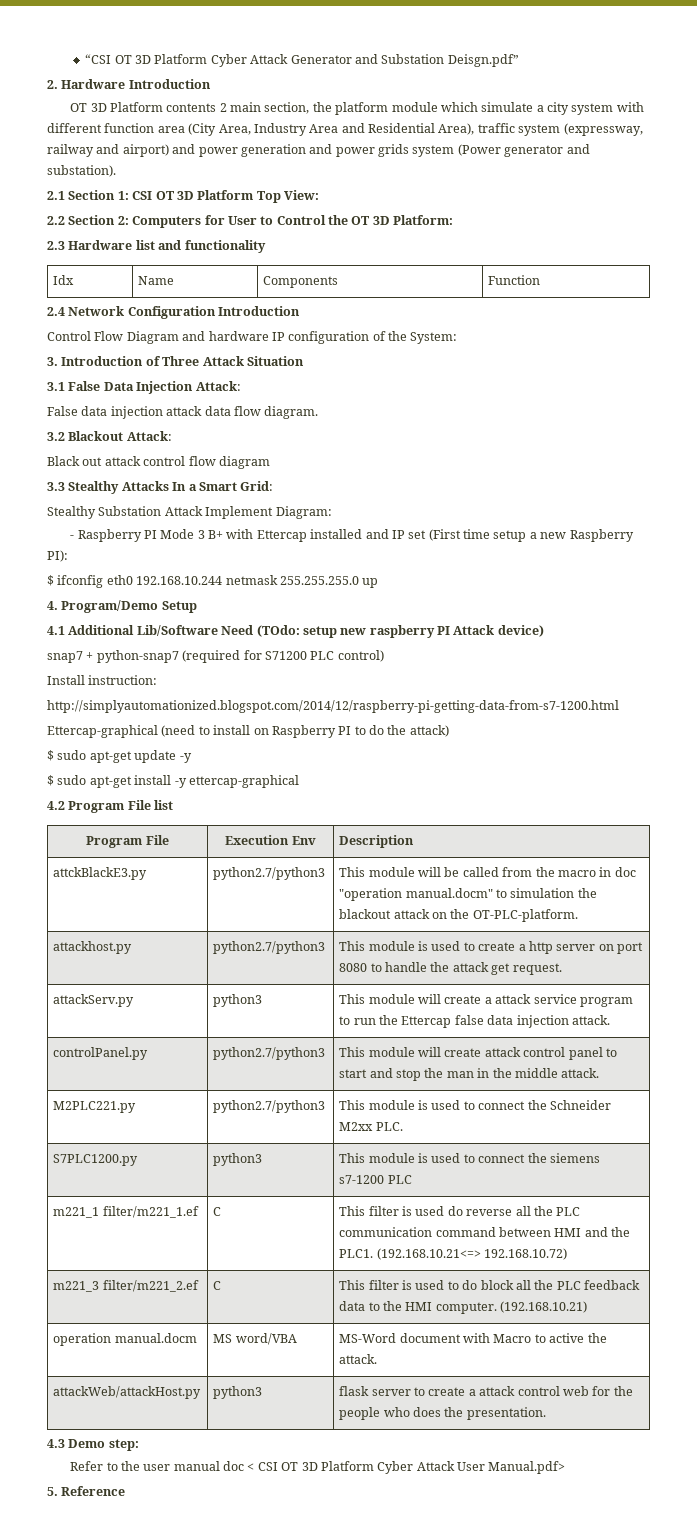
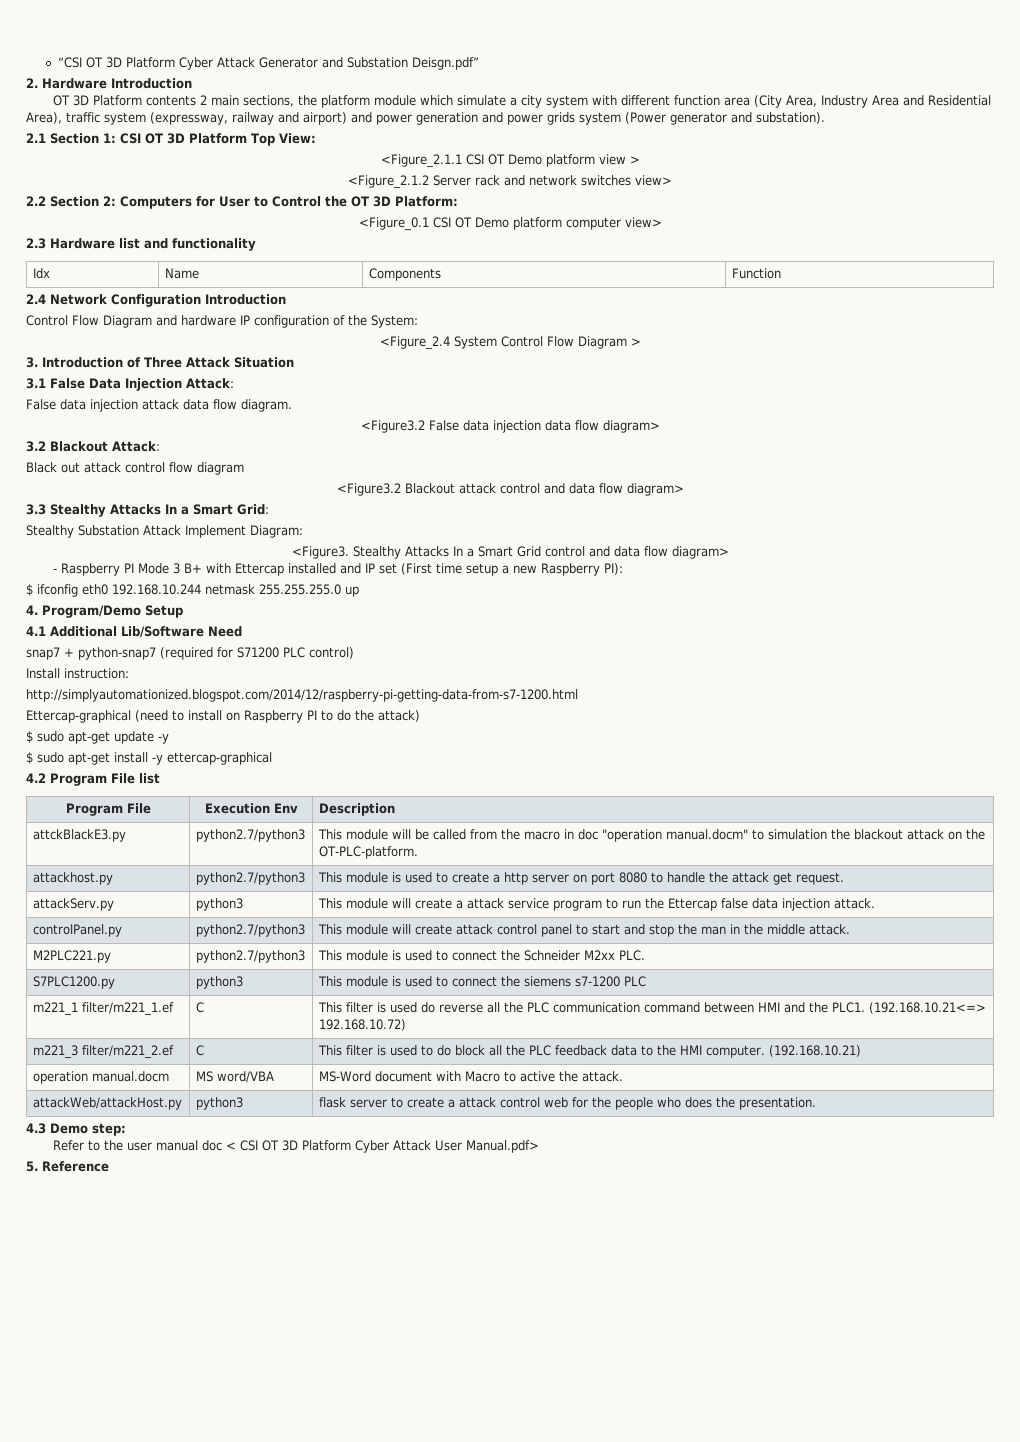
[264,102,310,114] section, -> [243,95,295,107] sections,
(319, 195) none -> [380,154,640,168] [348,175,672,189] // <Figure_2.1.1 CSI OT Demo platform view > // <Figure_2.1.2 Server rack and network switches view>
(454, 220) none -> [358,217,662,231] // <Figure_0.1 CSI OT Demo platform computer view>
(458, 338) none -> [379,336,641,350] // <Figure_2.4 System Control Flow Diagram >
(319, 412) none -> [360,420,660,433] // <Figure3.2 False data injection data flow diagram>
(270, 462) none -> [336,483,684,496] // <Figure3.2 Blackout attack control and data flow diagram>
(332, 512) none -> [291,546,729,559] // <Figure3. Stealthy Attacks In a Smart Grid control and data flow diagram>
[256,625,544,638] (TOdo: setup new raspberry PI Attack device) -> (242, 631) none

